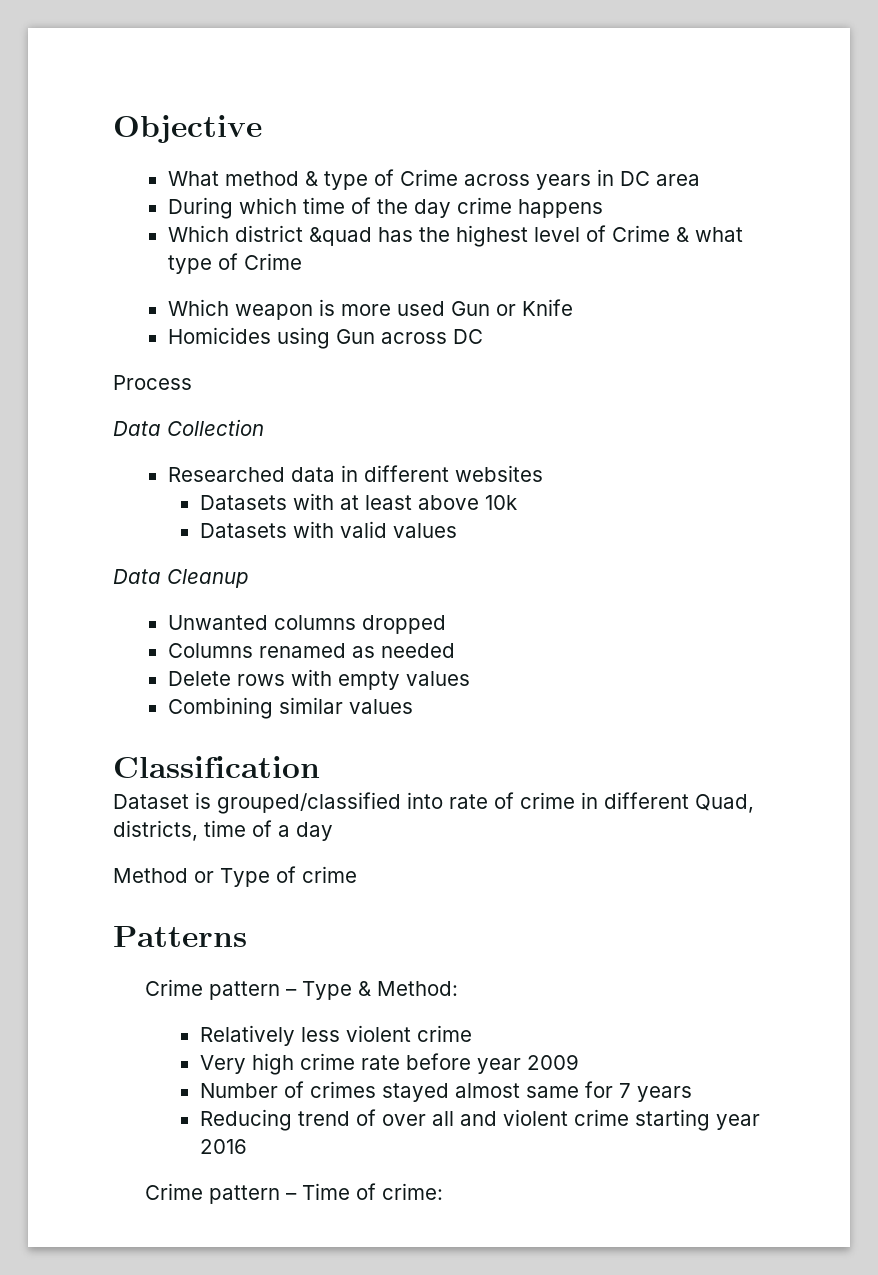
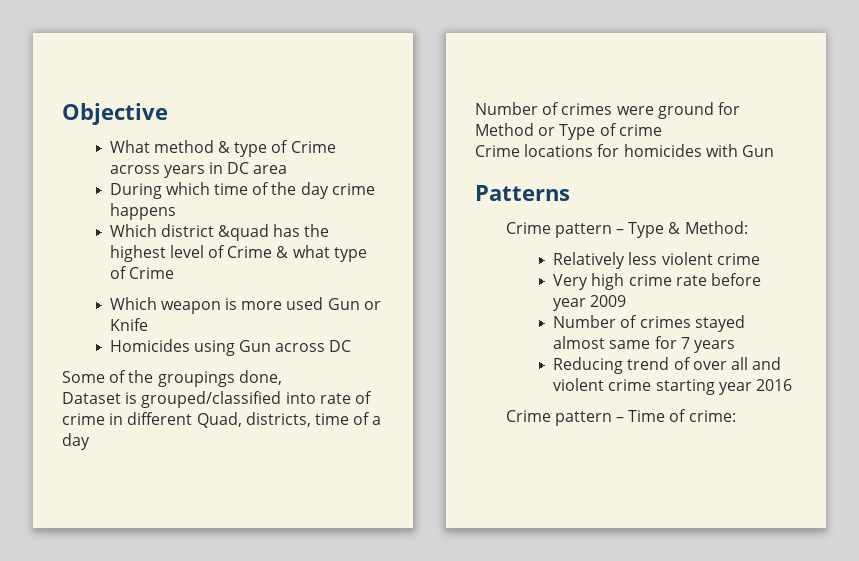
[113,375,192,390] [113,419,264,436] [167,465,543,482] [199,493,517,510] [199,521,457,538] [113,569,249,588] [167,615,446,634] [167,643,455,658] [167,669,470,690] [167,697,413,719] [113,756,320,778] Process // Data Collection // Researched data in different websites // Datasets with at least above 10k // Datasets with valid values // Data Cleanup // Unwanted columns dropped // Columns renamed as needed // Delete rows with empty values // Combining similar values // Classification -> [62,370,282,387] Some of the groupings done,
(333, 831) none -> [475,102,740,119] Number of crimes were ground for
(357, 874) none -> [475,144,774,157] // Crime locations for homicides with Gun

